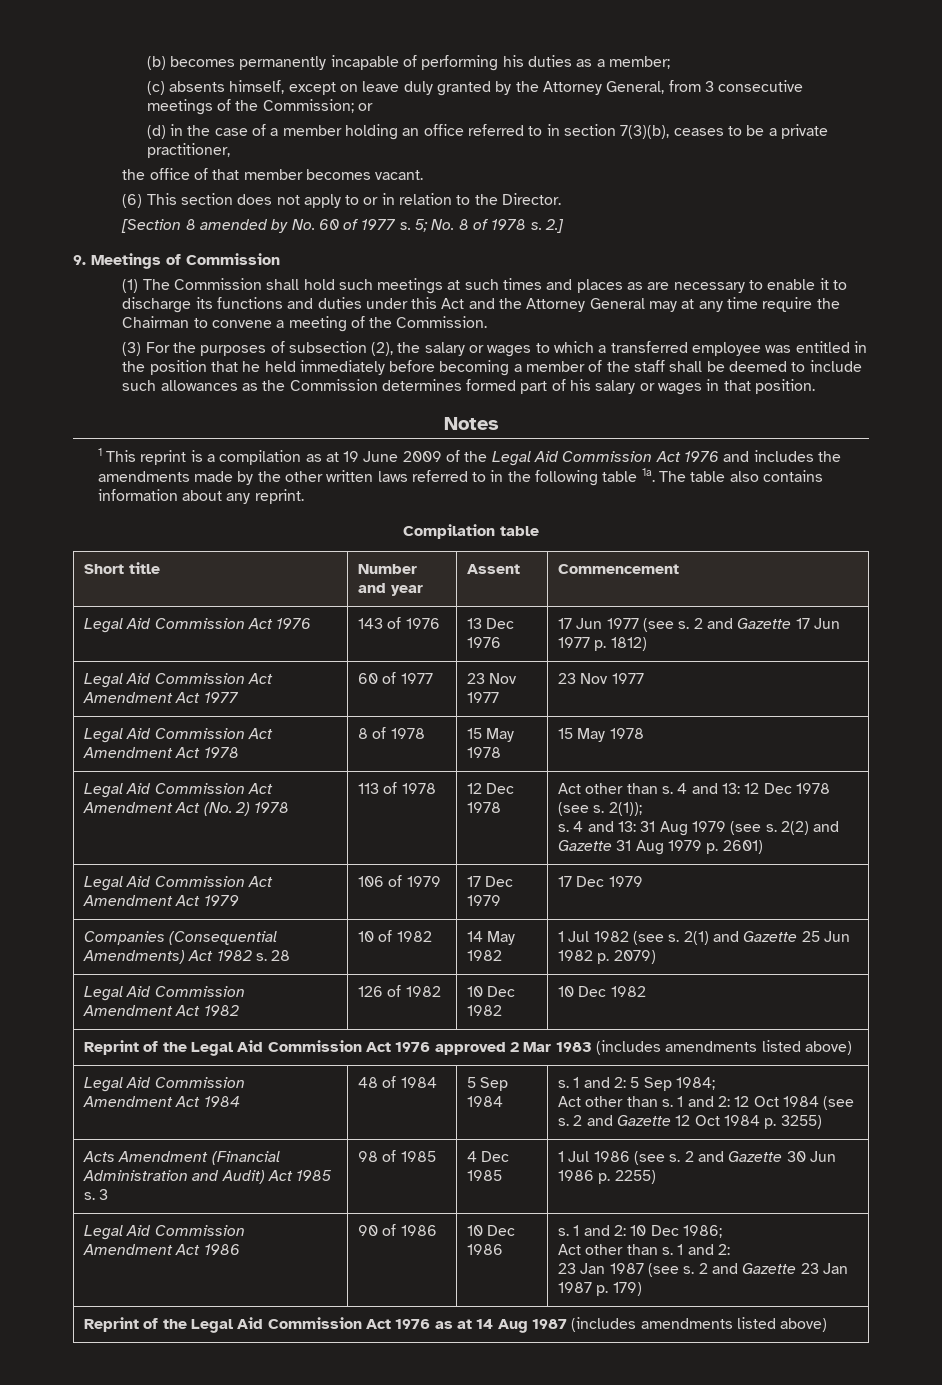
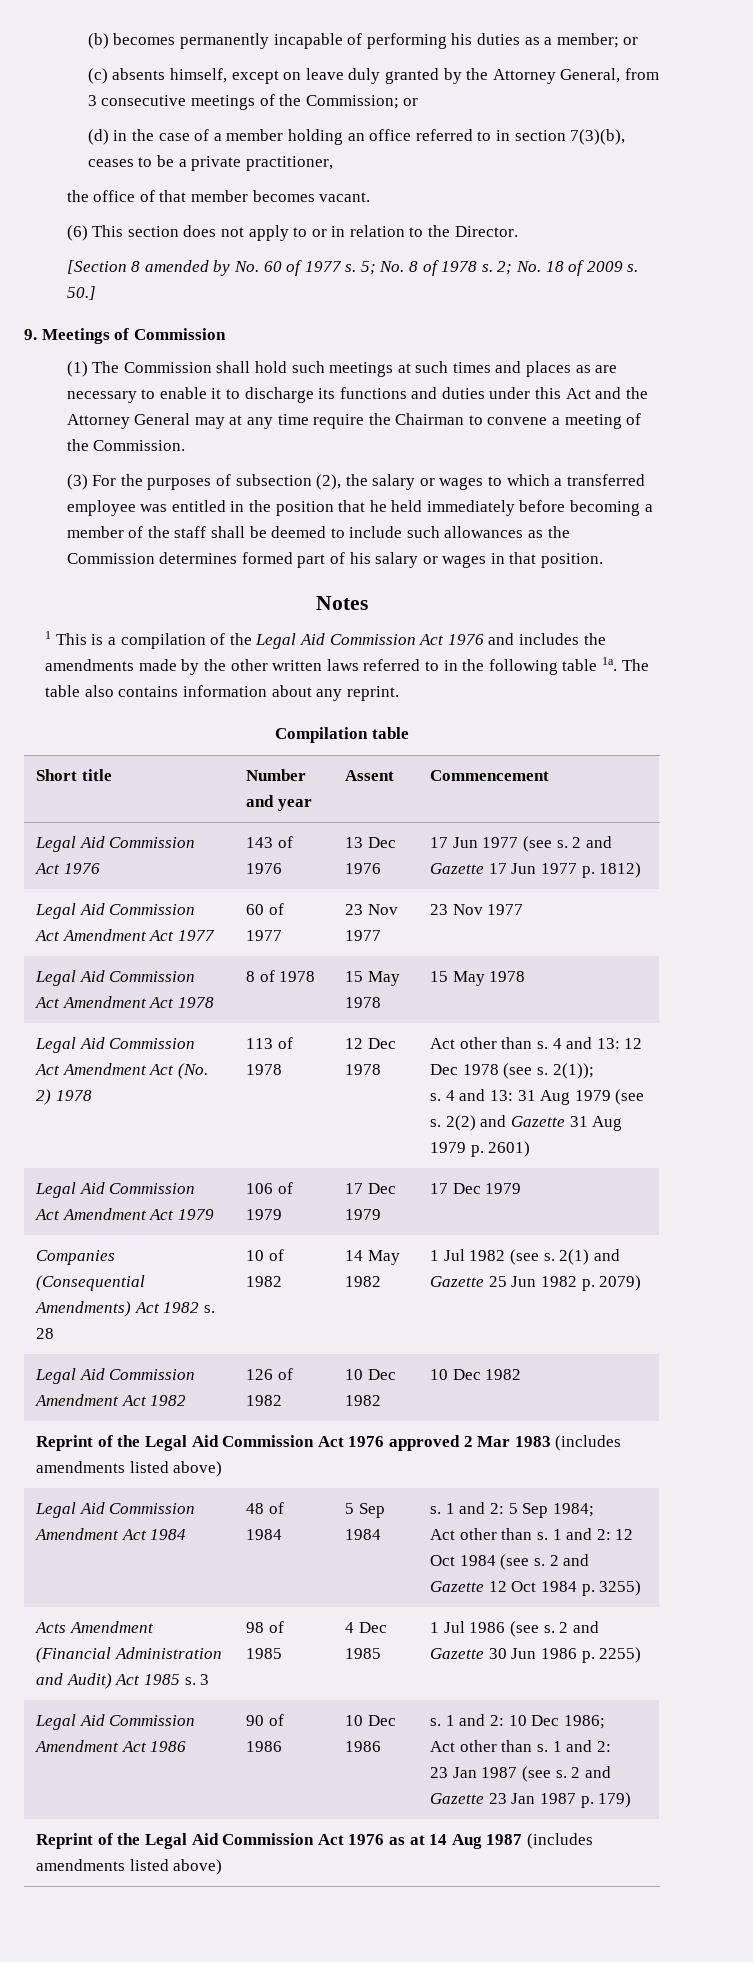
(671, 62) none -> [623,37,639,45] or
[545,219,565,233] 2.] -> [497,260,639,276] [66,286,96,300] 2; No. 18 of 2009 s. 50.]
[140,450,187,465] reprint -> (87, 639) none
[305,451,442,462] as at 19 June 2009 -> (206, 641) none

